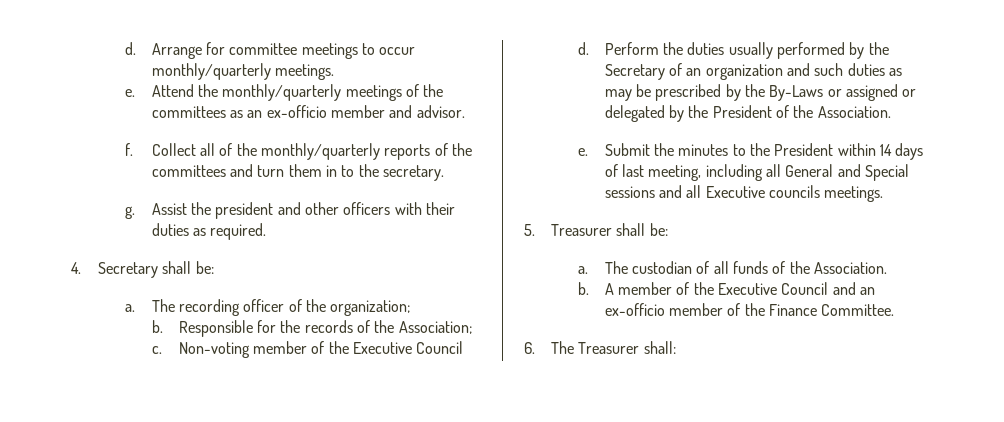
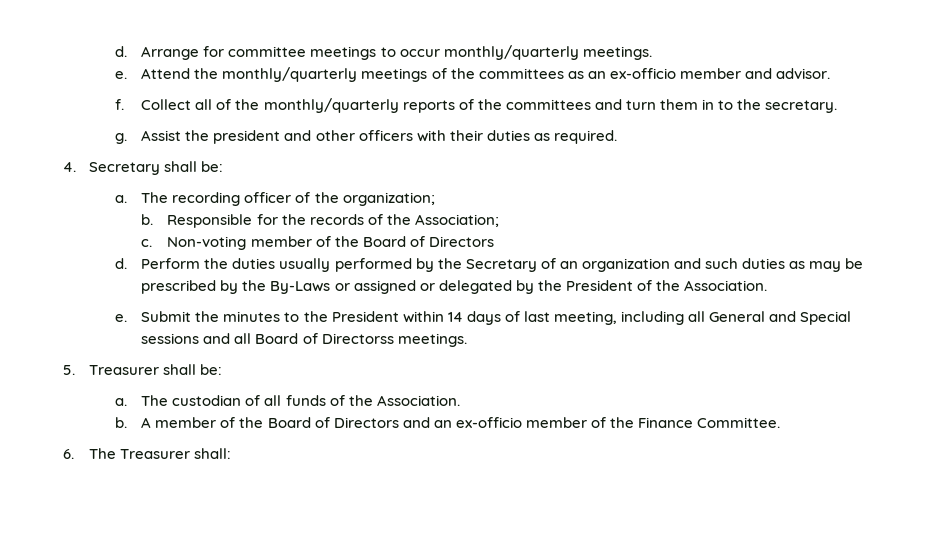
[352,341,464,354] Executive Council -> [362,236,494,247] Board of Directors
[705,185,820,198] Executive councils -> [255,333,394,344] Board of Directorss
[717,282,829,295] Executive Council -> [267,417,399,428] Board of Directors

